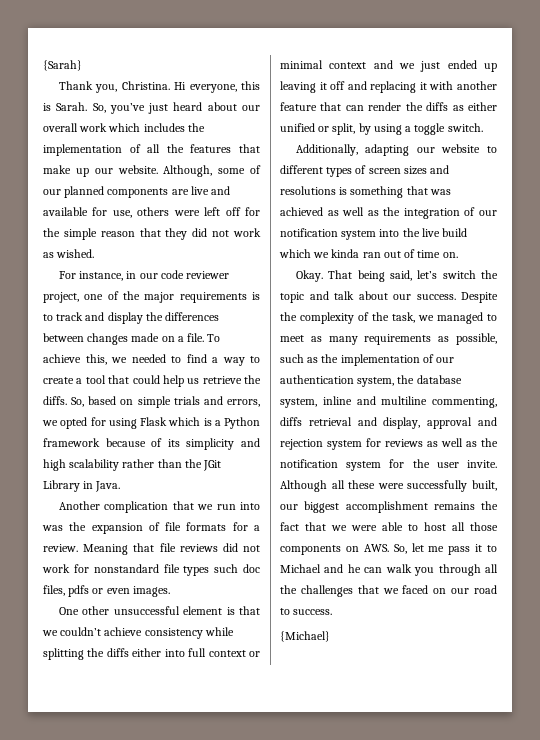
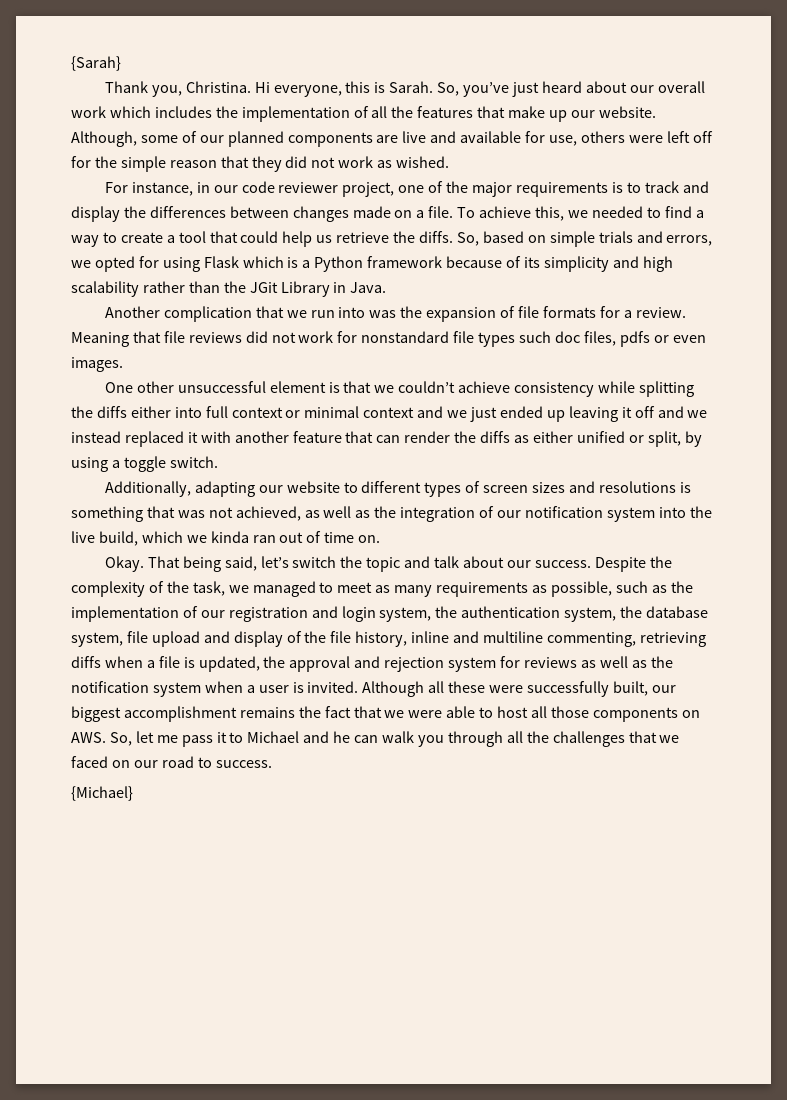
[370,81,417,93] replacing -> [687,410,708,418] [71,431,184,447] we instead replaced
[280,207,323,216] achieved -> [208,506,301,521] not achieved,
[442,228,468,237] build -> [98,531,138,546] build,
(455, 360) none -> [228,606,458,622] registration and login system, the
[322,396,497,408] [280,417,421,429] inline and multiline commenting, diffs retrieval and display, -> [126,631,706,647] [71,656,286,672] file upload and display of the file history, inline and multiline commenting, retrieving diffs when a file is updated, the
[389,459,497,468] for the user invite. -> [204,681,359,693] when a user is invited.

